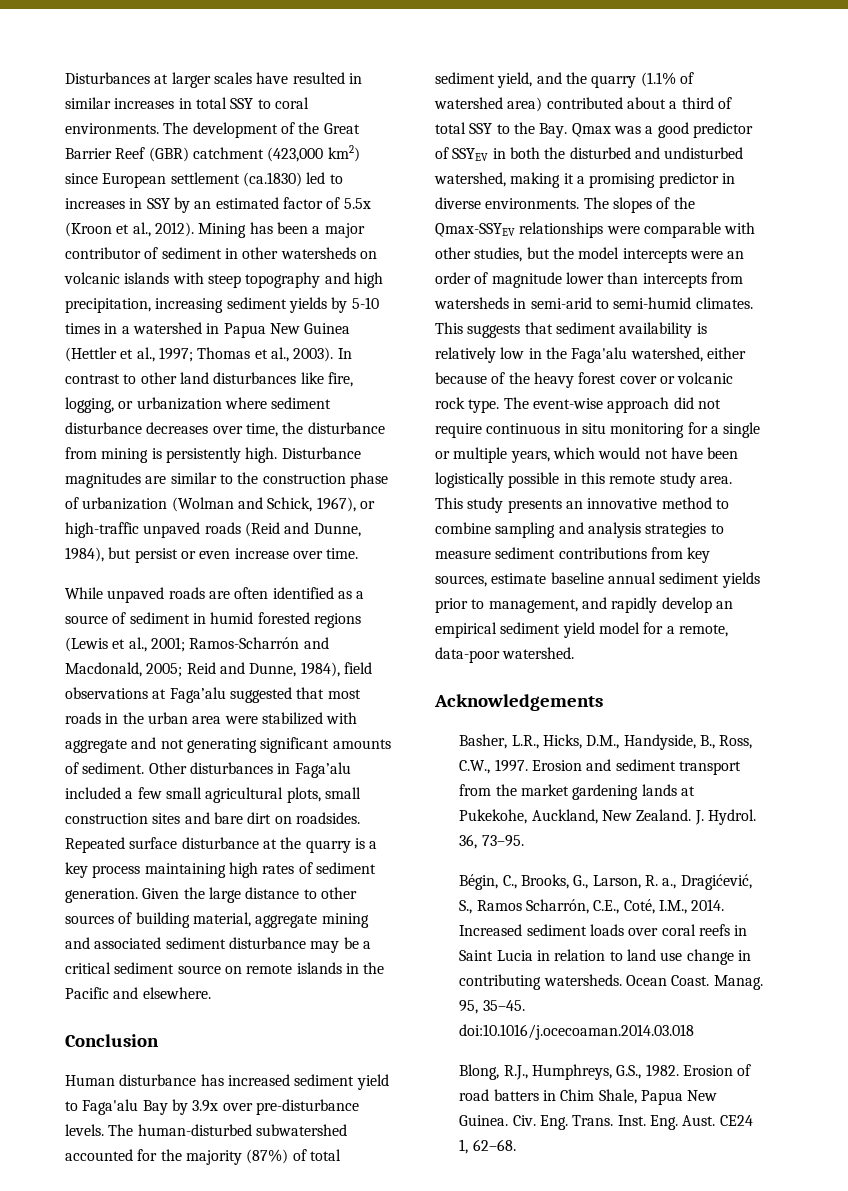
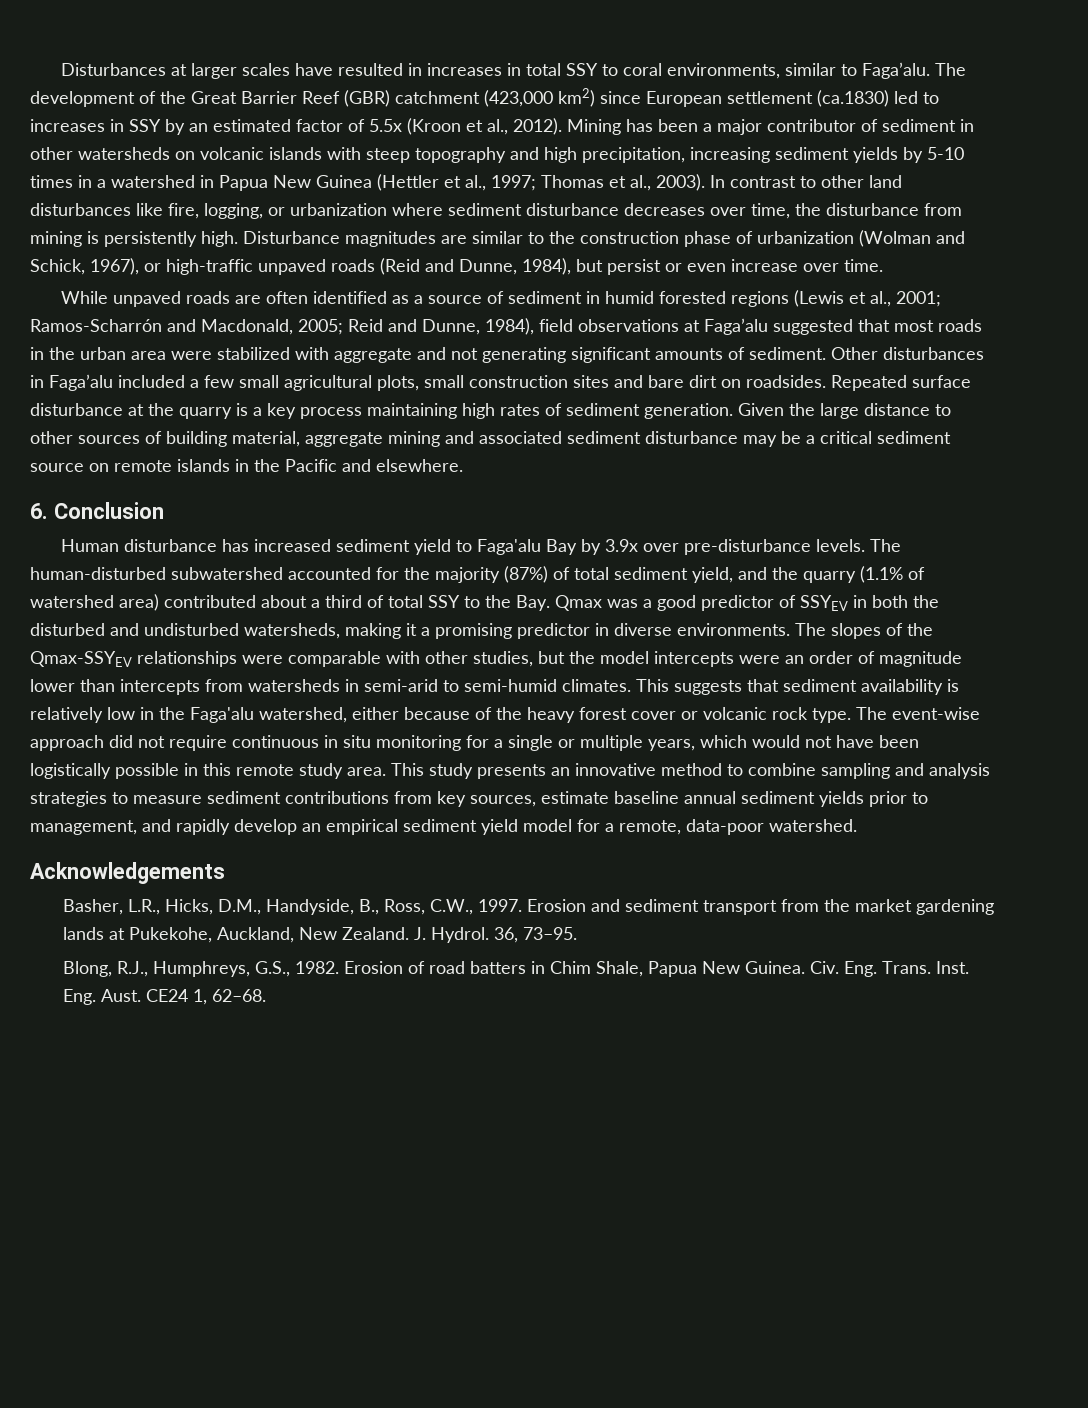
[65,97,111,109] similar -> (423, 69) none
[65,123,159,134] environments. -> [667,62,931,79] environments, similar to Faga’alu.
(211, 993) none -> [30,503,48,519] 6.
[434,172,506,187] watershed, -> [244,623,340,639] watersheds,
[459,874,752,890] [459,899,725,914] [459,924,748,936] [459,949,751,965] [459,974,763,990] [459,1000,525,1014] [459,1024,695,1040] // Bégin, C., Brooks, G., Larson, R. a., Dragićević, S., Ramos Scharrón, C.E., Coté, I.M., 2014. Increased sediment loads over coral reefs in Saint Lucia in relation to land use change in contributing watersheds. Ocean Coast. Manag. 95, 35–45. doi:10.1016/j.ocecoaman.2014.03.018 -> (578, 933) none

